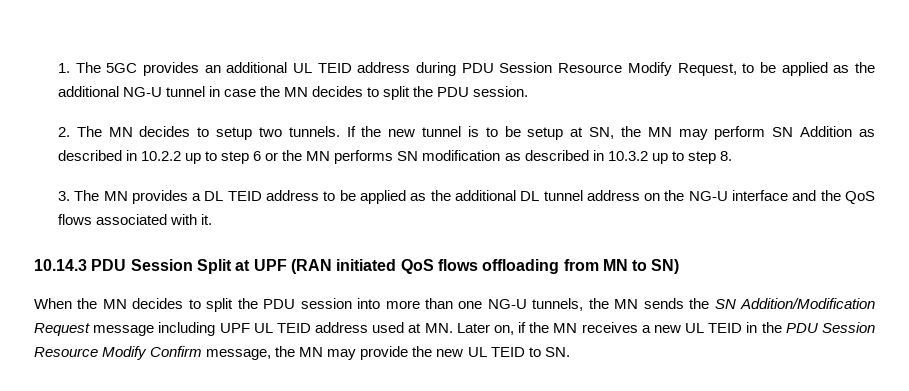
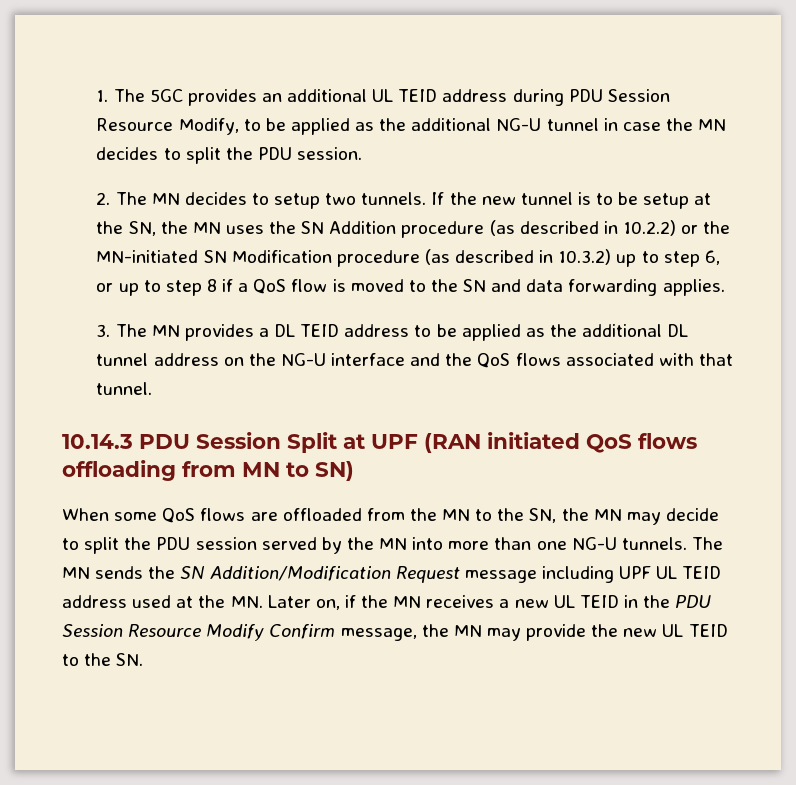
[627,62,737,76] Modify Request, -> [178,118,239,135] Modify,
[589,126,875,140] [57,150,732,164] SN, the MN may perform SN Addition as described in 10.2.2 up to step 6 or the MN performs SN modification as described in 10.3.2 up to step 8. -> [96,220,731,238] [96,249,720,267] [96,279,725,296] the SN, the MN uses the SN Addition procedure (as described in 10.2.2) or the MN-initiated SN Modification procedure (as described in 10.3.2) up to step 6, or up to step 8 if a QoS flow is moved to the SN and data forwarding applies.
[201,214,213,225] it. -> [698,353,733,366] [96,382,153,395] that tunnel.
[77,298,184,309] the MN decides -> [114,508,719,525] some QoS flows are offloaded from the MN to the SN, the MN may decide
(352, 303) none -> [261,537,408,554] served by the MN
[532,298,609,311] tunnels, the -> [621,537,723,550] tunnels. The
(422, 328) none -> [198,595,226,608] the
(541, 352) none -> [84,653,112,666] the

